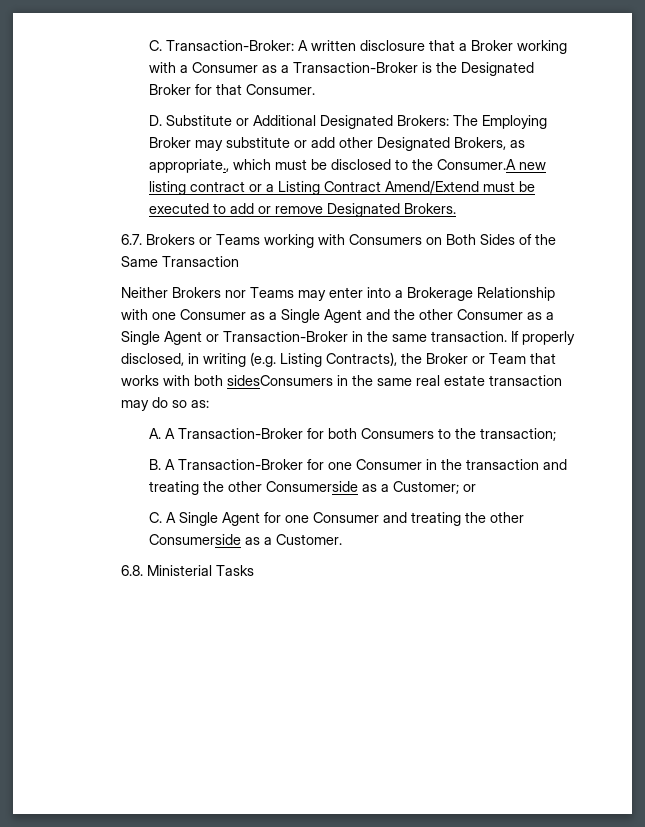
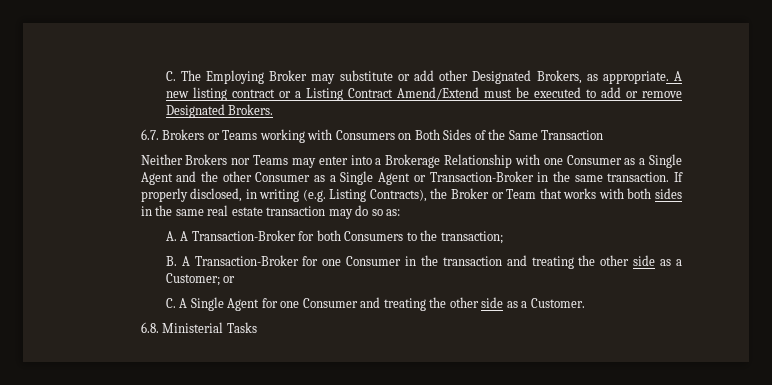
[148,40,567,54] [148,62,534,76] [148,84,315,95] [148,115,449,129] C. Transaction-Broker: A written disclosure that a Broker working with a Consumer as a Transaction-Broker is the Designated Broker for that Consumer. // D. Substitute or Additional Designated Brokers: -> [165,71,176,81] C.
[148,159,516,173] appropriate., which must be disclosed to the Consumer.A -> [602,71,683,84] appropriate. A
[227,375,334,386] sidesConsumers -> [655,188,683,199] sides
[265,481,358,492] Consumerside -> [633,255,656,266] side
[148,534,241,545] Consumerside -> [481,297,504,308] side

